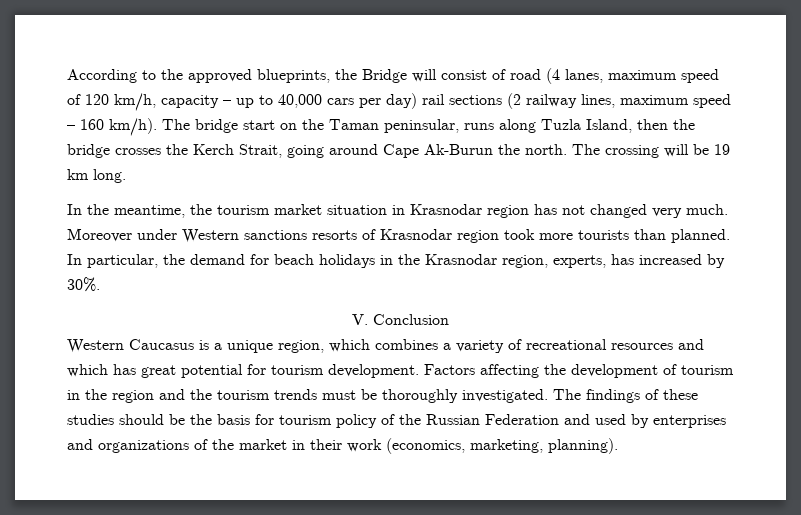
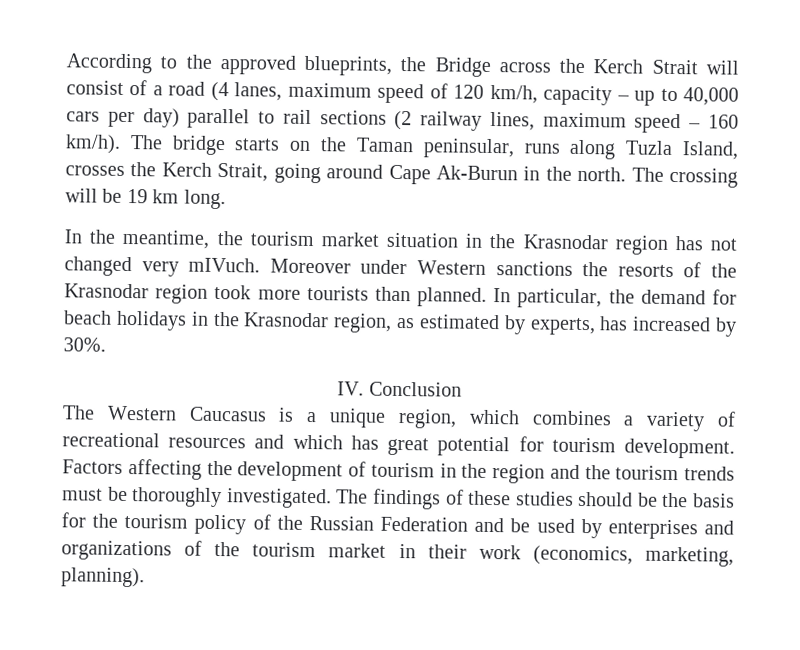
(407, 76) none -> [498,58,698,75] across the Kerch Strait
(506, 74) none -> [152,85,163,96] a
(417, 101) none -> [187,108,276,129] parallel to
[243,120,275,130] start -> [234,138,281,151] starts
[637,119,695,130] [67,144,110,158] then the bridge -> (739, 150) none
(493, 149) none -> [523,166,541,181] in
(405, 210) none -> [489,233,517,249] the
[686,204,728,215] much. -> [188,257,261,273] mIVuch.
(307, 235) none -> [582,262,609,277] the
(376, 234) none -> [711,263,738,278] the
(548, 261) none -> [395,314,526,335] as estimated by
[352,314,368,325] V. -> [337,381,365,396] IV.
(449, 319) none -> [62,405,95,420] The
(274, 419) none -> [92,513,119,528] the
(590, 419) none -> [510,518,531,533] be
(234, 444) none -> [252,542,317,558] tourism

